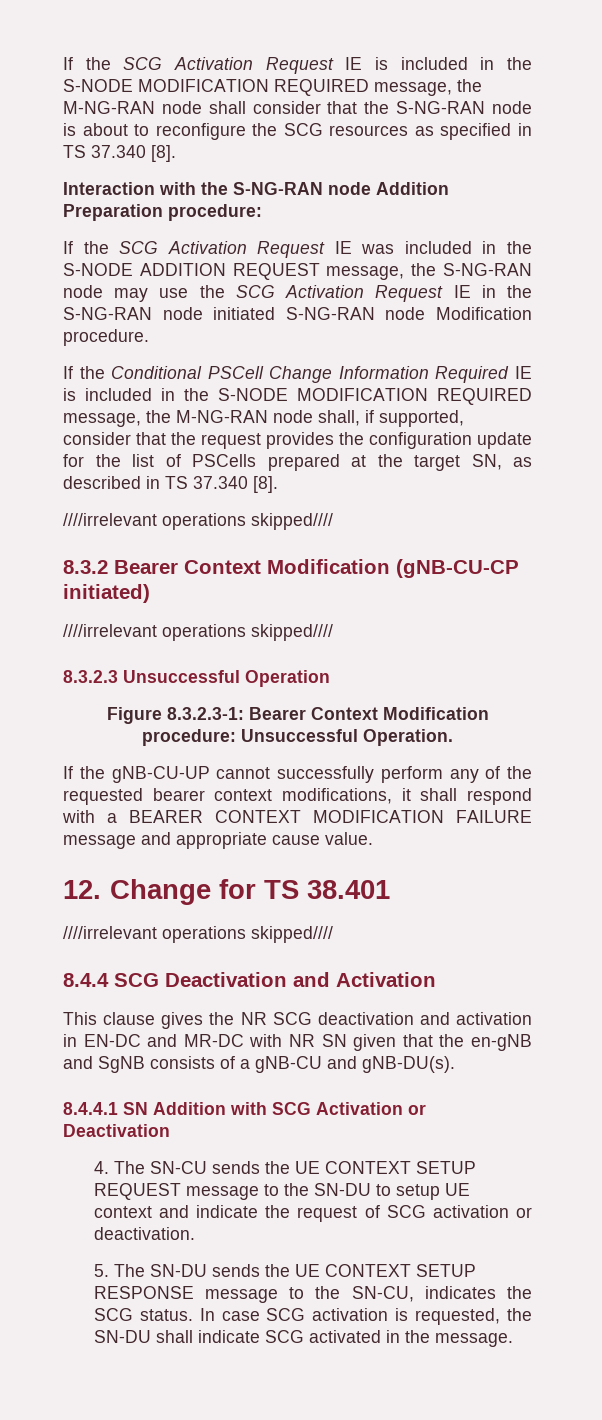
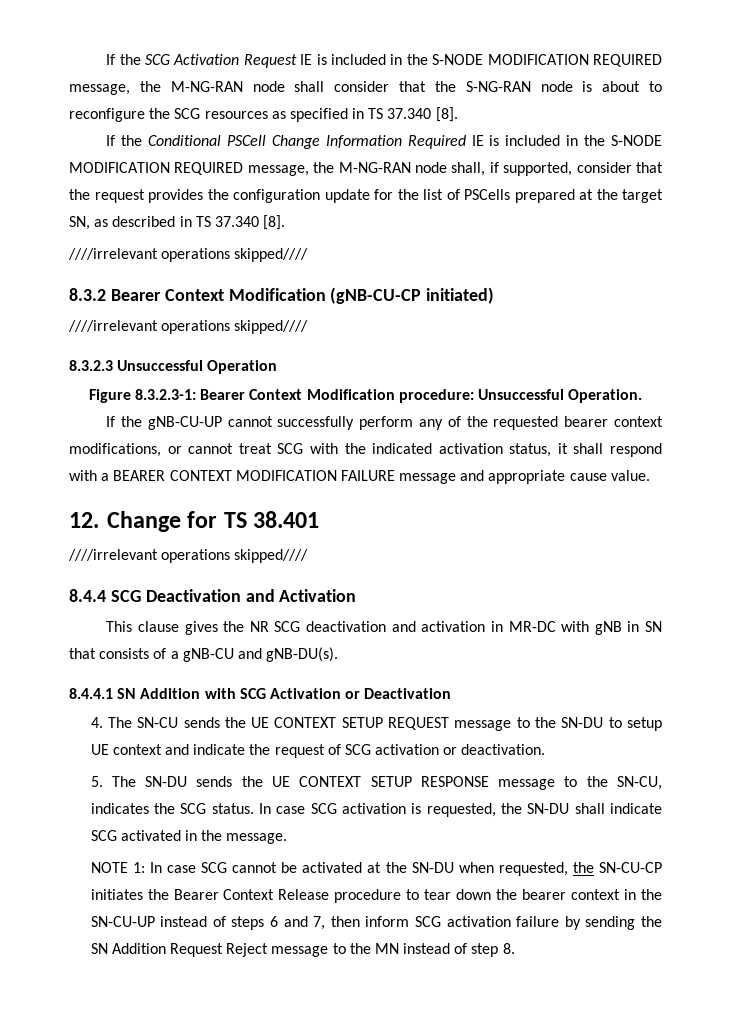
[63,182,449,195] [63,204,262,221] [63,241,532,258] [63,263,532,280] [63,285,532,302] [63,307,532,320] [63,329,149,346] // Interaction with the S-NG-RAN node Addition Preparation procedure: // If the SCG Activation Request IE was included in the S-NODE ADDITION REQUEST message, the S-NG-RAN node may use the SCG Activation Request IE in the S-NG-RAN node initiated S-NG-RAN node Modification procedure. -> (458, 114) none
(392, 796) none -> [167,443,552,457] or cannot treat SCG with the indicated activation status,
[83,1034,532,1051] [63,1056,145,1073] EN-DC and MR-DC with NR SN given that the en-gNB and SgNB -> [508,621,662,635] [69,648,96,659] MR-DC with gNB in SN that
(513, 1340) none -> [90,862,662,876] [90,889,662,903] [90,916,662,930] [90,943,515,957] // NOTE 1: In case SCG cannot be activated at the SN-DU when requested, the SN-CU-CP initiates the Bearer Context Release procedure to tear down the bearer context in the SN-CU-UP instead of steps 6 and 7, then inform SCG activation failure by sending the SN Addition Request Reject message to the MN instead of step 8.

